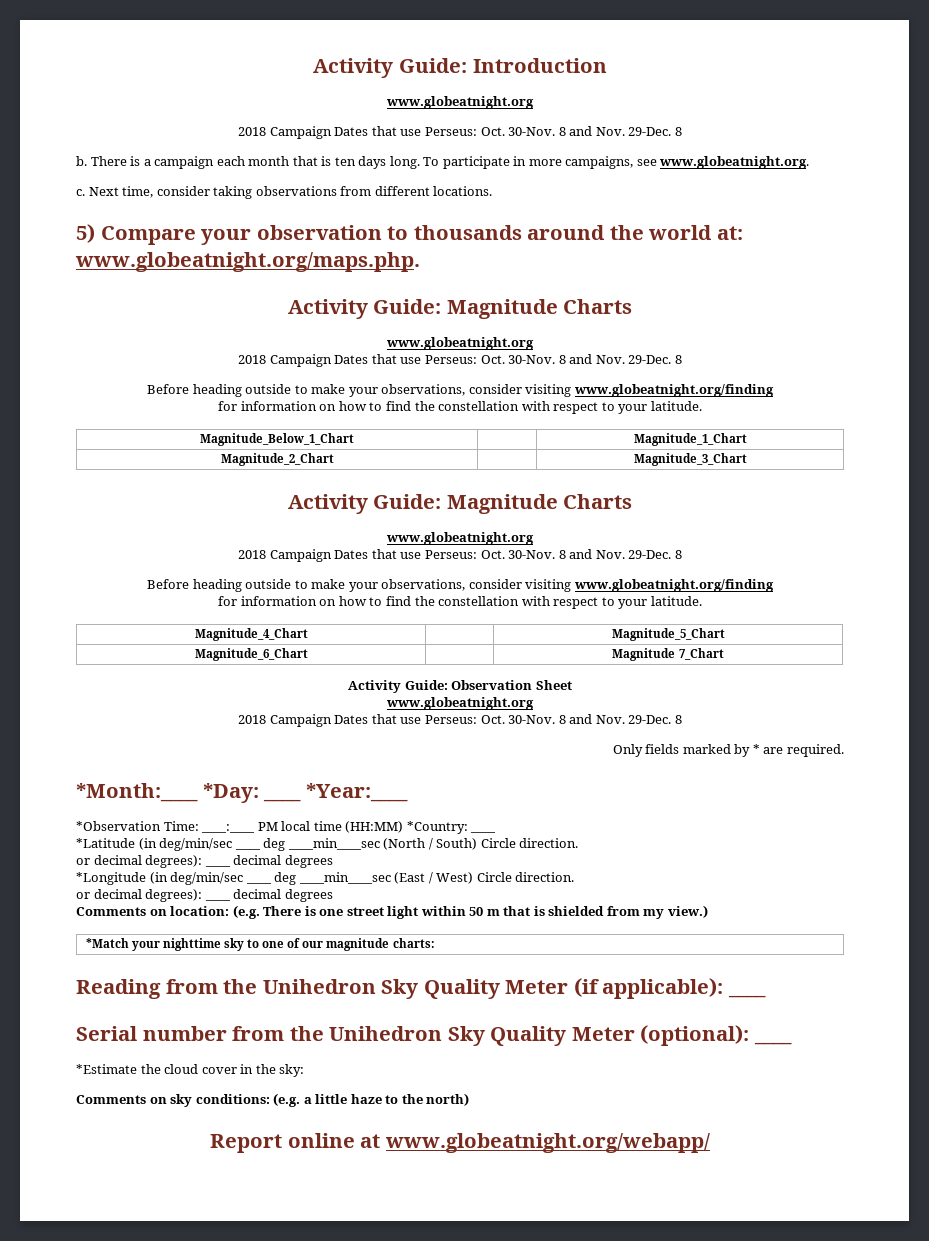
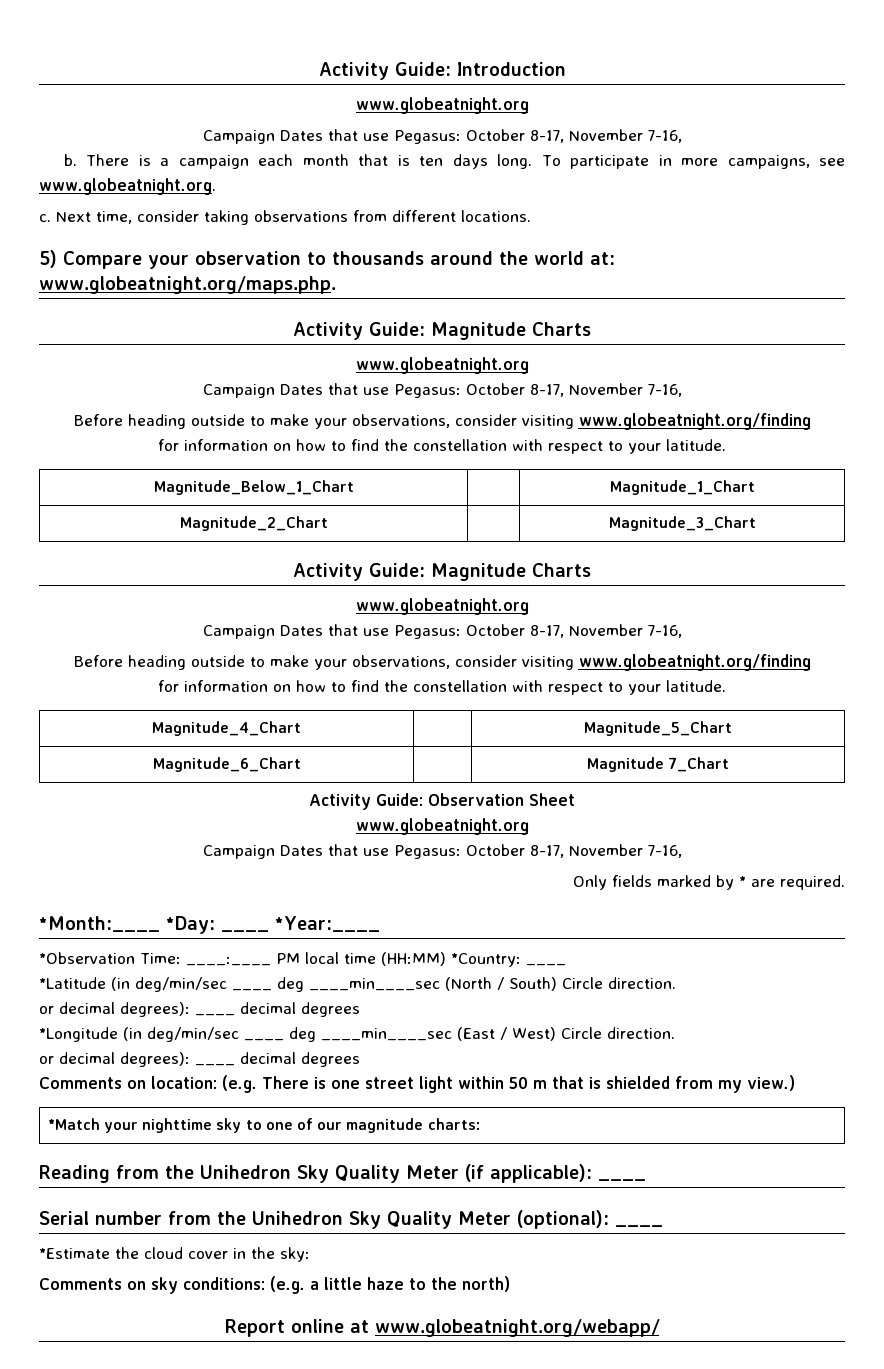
[238,126,682,139] 2018 Campaign Dates that use Perseus: Oct. 30-Nov. 8 and Nov. 29-Dec. 8 -> [202,129,682,144] Campaign Dates that use Pegasus: October 8-17, November 7-16,
[238,354,682,367] 2018 Campaign Dates that use Perseus: Oct. 30-Nov. 8 and Nov. 29-Dec. 8 -> [202,383,682,398] Campaign Dates that use Pegasus: October 8-17, November 7-16,
[238,549,682,562] 2018 Campaign Dates that use Perseus: Oct. 30-Nov. 8 and Nov. 29-Dec. 8 -> [202,624,682,639] Campaign Dates that use Pegasus: October 8-17, November 7-16,
[238,714,682,727] 2018 Campaign Dates that use Perseus: Oct. 30-Nov. 8 and Nov. 29-Dec. 8 -> [202,844,682,859] Campaign Dates that use Pegasus: October 8-17, November 7-16,

